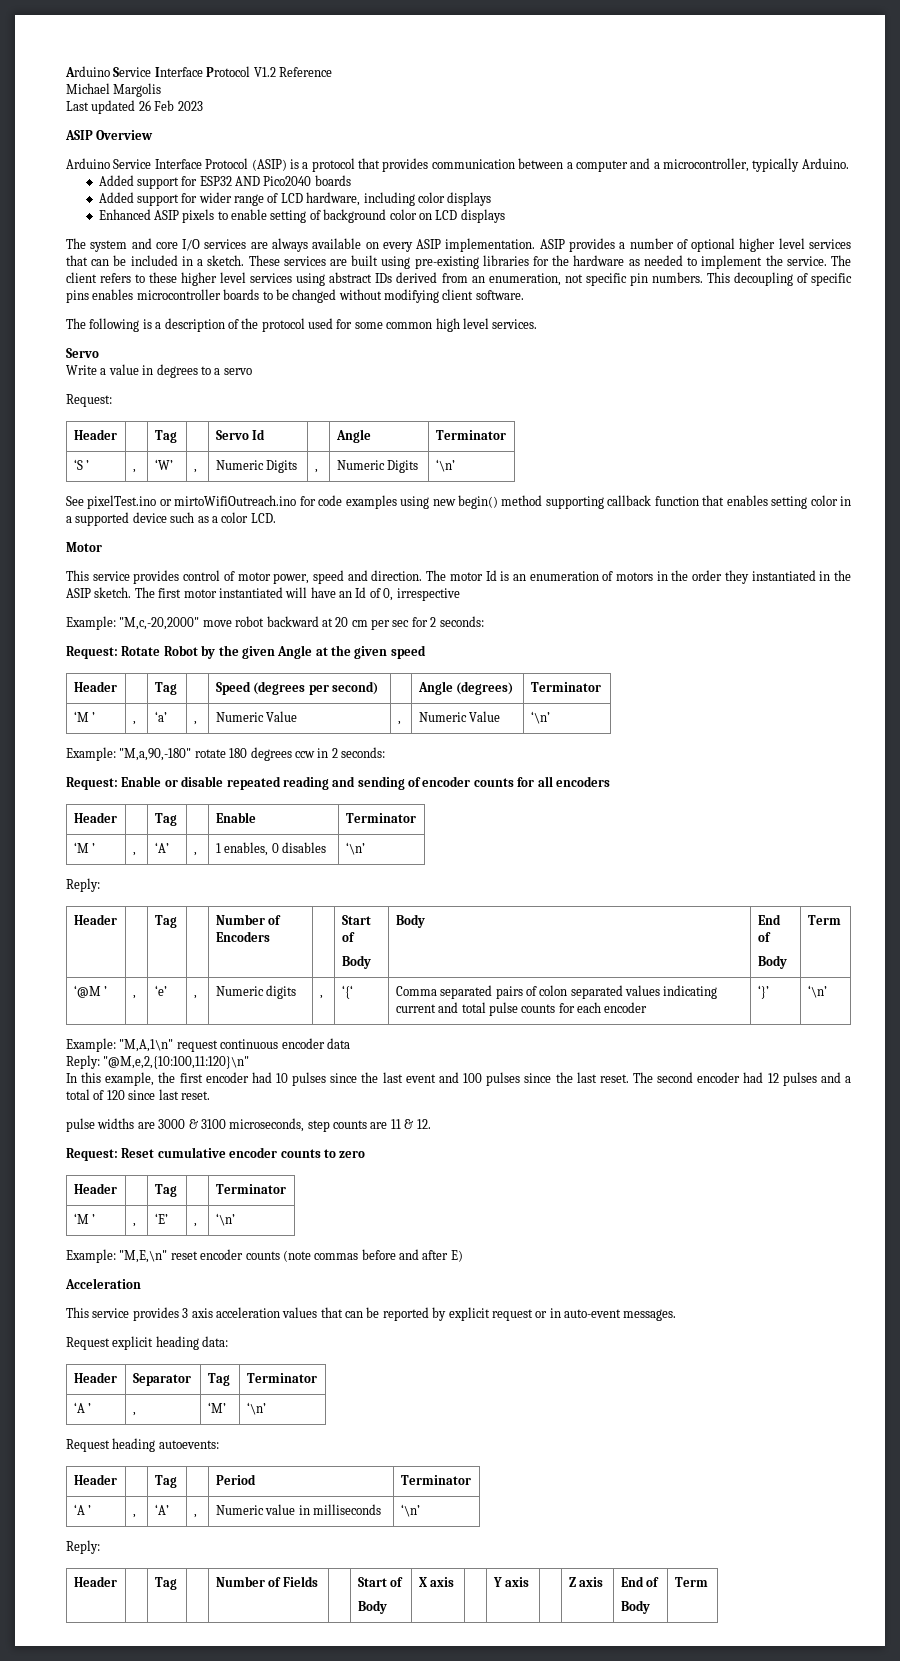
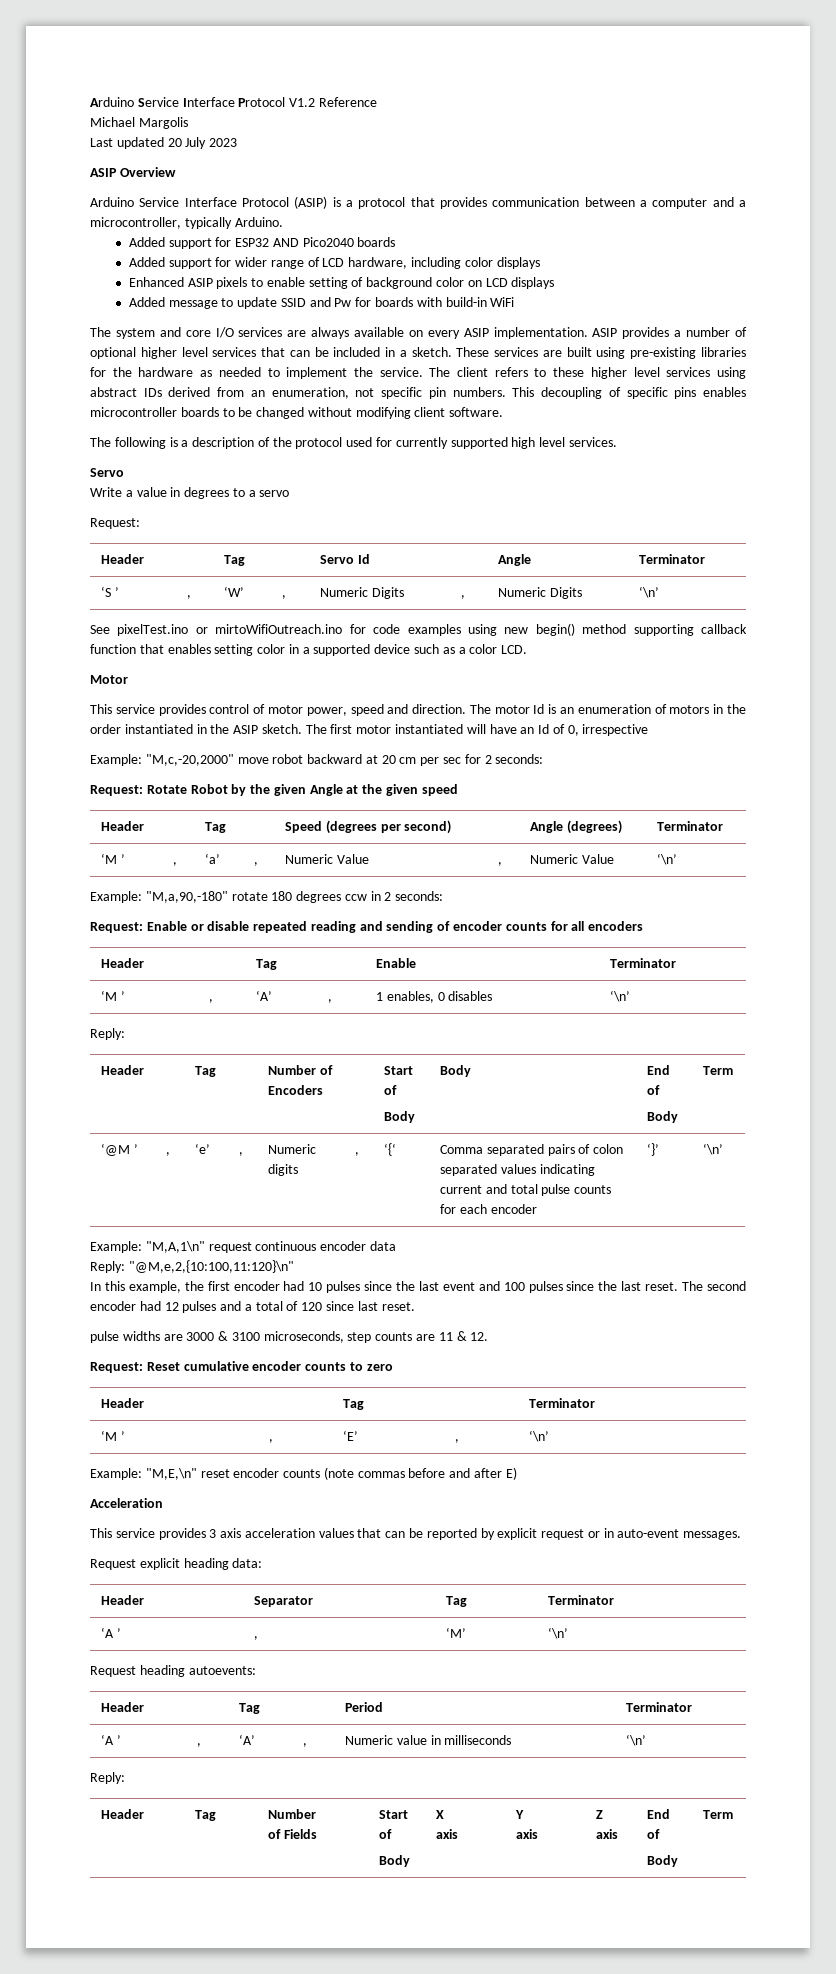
[138,100,175,111] 26 Feb -> [167,137,207,149] 20 July
(505, 216) none -> [128,297,515,309] // Added message to update SSID and Pw for boards with build-in WiFi
[354,322,433,329] some common -> [395,437,508,449] currently supported
[724,570,749,584] they -> (121, 729) none

